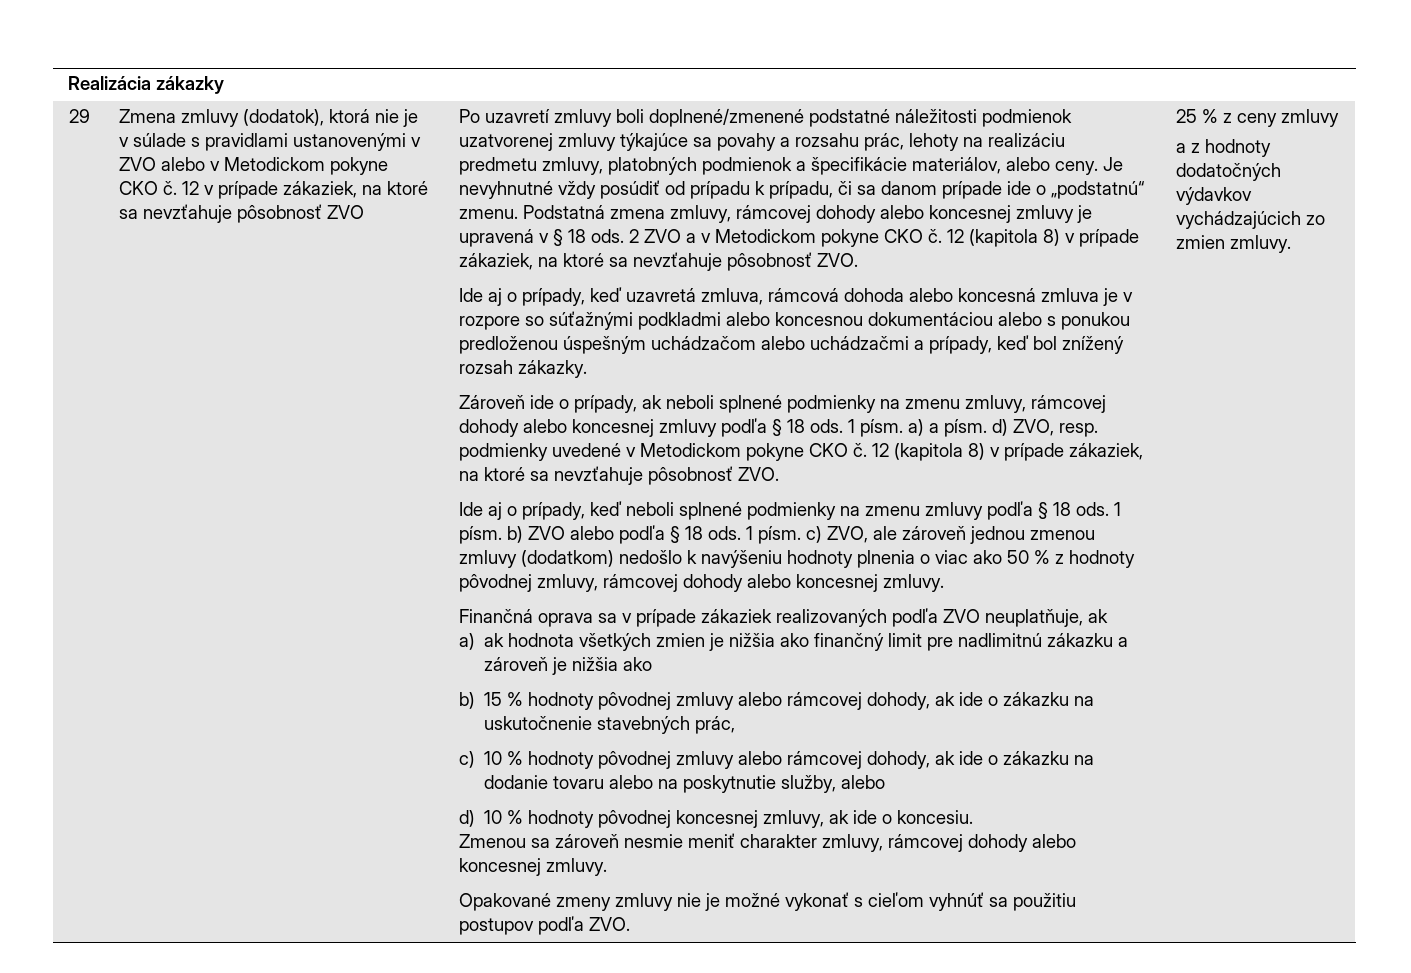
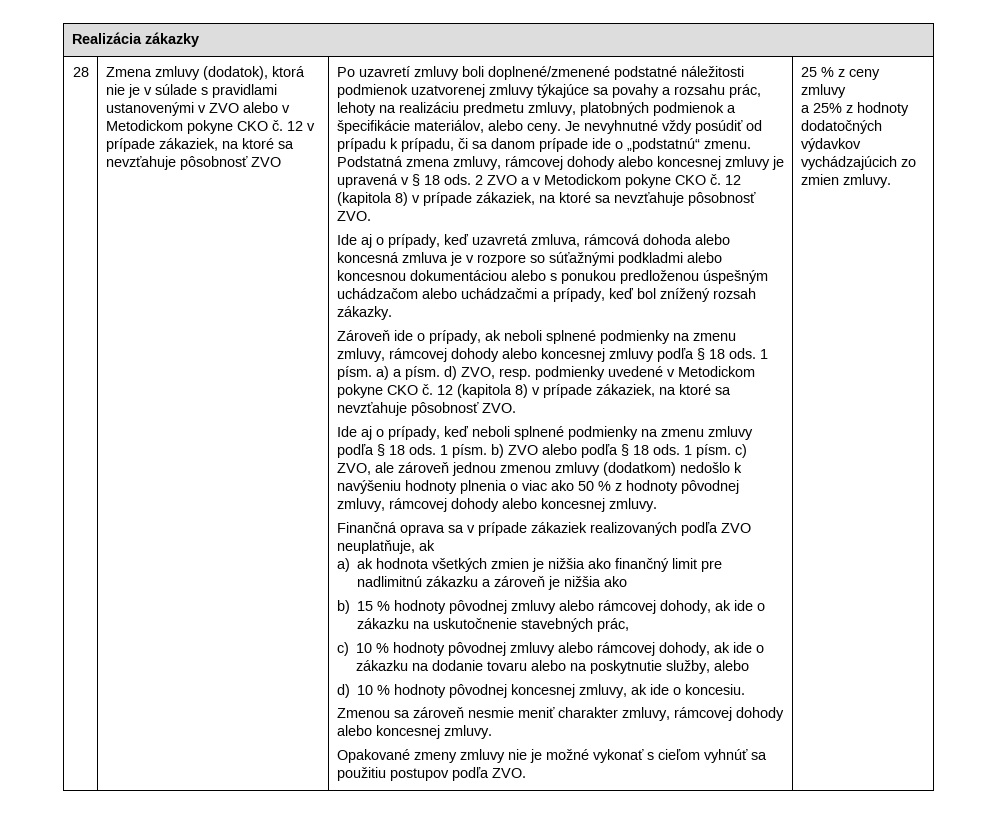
[68,109,90,123] 29 -> [72,67,89,77] 28
(1186, 148) none -> [812,103,842,113] 25%

